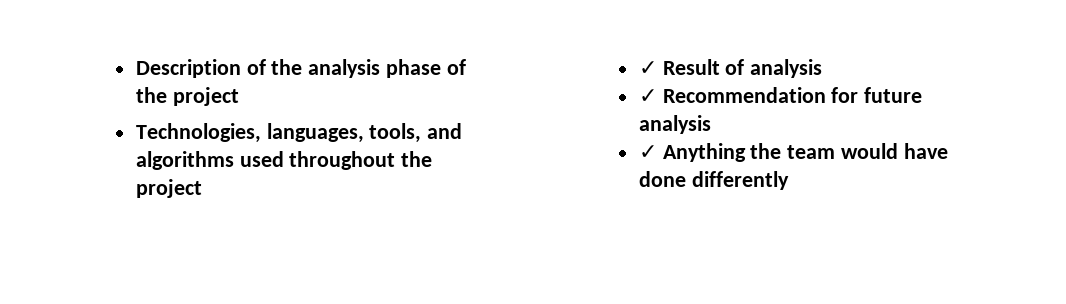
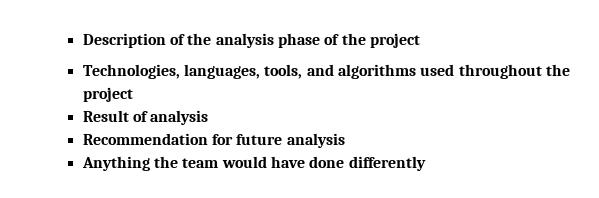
[638,61,657,75] ✓ -> (133, 94) none
[638,89,657,103] ✓ -> (209, 117) none
[638,145,657,159] ✓ -> (345, 140) none

